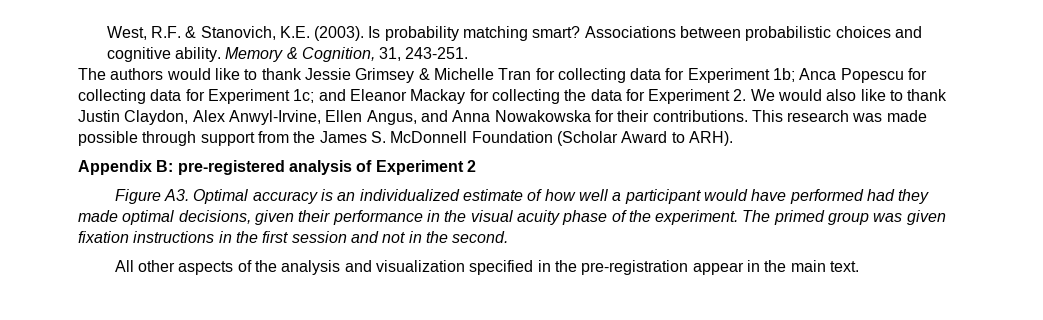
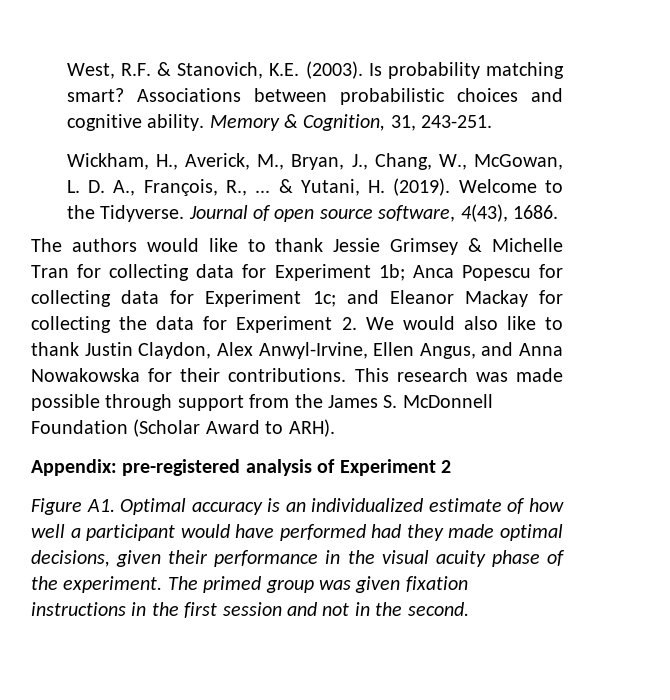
(469, 53) none -> [66,153,563,170] [66,178,563,196] [66,204,558,222] // Wickham, H., Averick, M., Bryan, J., Chang, W., McGowan, L. D. A., François, R., ... & Yutani, H. (2019). Welcome to the Tidyverse. Journal of open source software, 4(43), 1686.
[78,160,174,175] Appendix B: -> [31,459,117,476] Appendix:
[164,189,190,201] A3. -> [86,499,115,512] A1.
[114,260,859,275] // All other aspects of the analysis and visualization specified in the pre-registration appear in the main text. -> (469, 609) none

